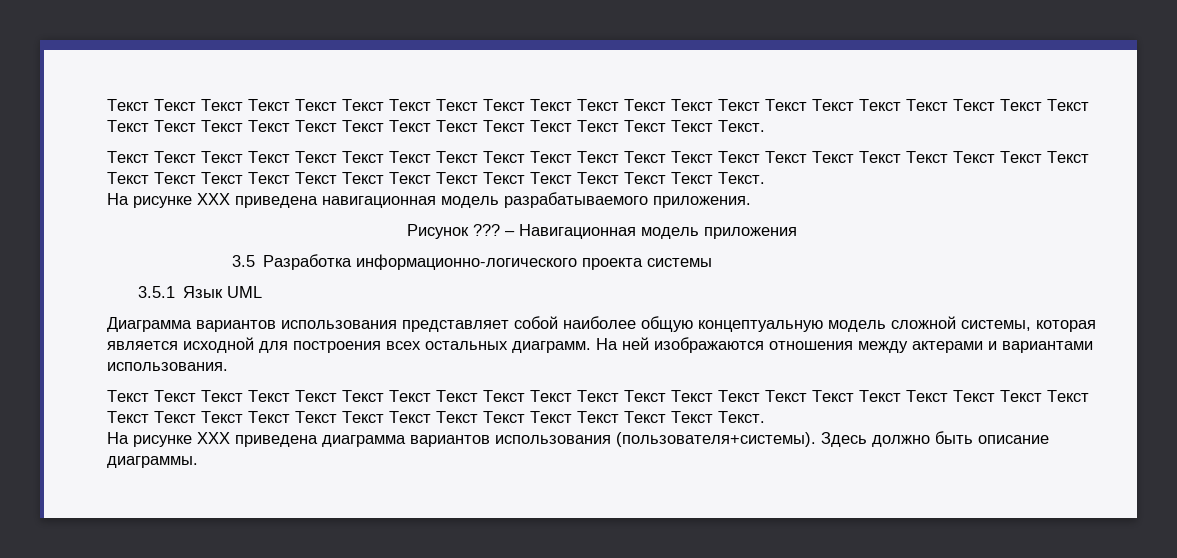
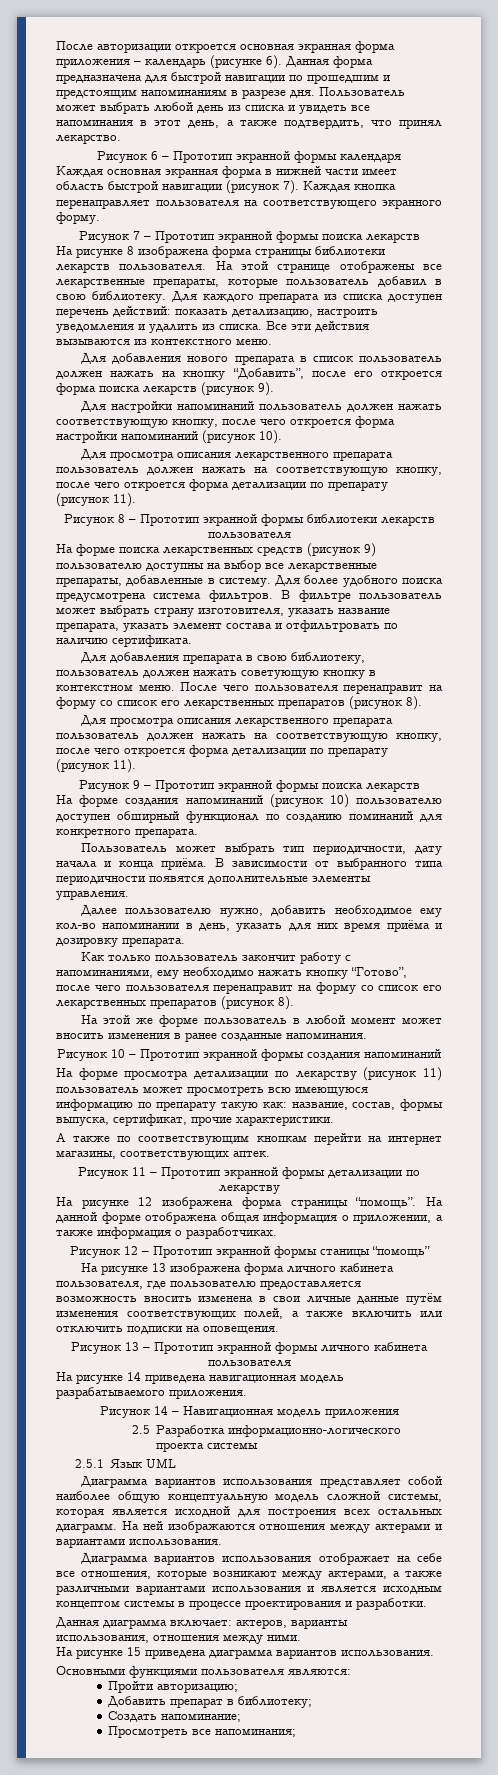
[107,99,1089,111] [107,120,765,132] [107,151,1089,163] [107,172,765,184] [107,193,230,208] Текст Текст Текст Текст Текст Текст Текст Текст Текст Текст Текст Текст Текст Текст Текст Текст Текст Текст Текст Текст Текст Текст Текст Текст Текст Текст Текст Текст Текст Текст Текст Текст Текст Текст Текст. // Текст Текст Текст Текст Текст Текст Текст Текст Текст Текст Текст Текст Текст Текст Текст Текст Текст Текст Текст Текст Текст Текст Текст Текст Текст Текст Текст Текст Текст Текст Текст Текст Текст Текст Текст. // На рисунке ХХХ -> [56,41,395,53] [56,55,373,69] [56,72,390,84] [56,87,405,99] [56,102,370,114] [56,119,442,129] [56,134,121,144] [97,151,401,163] [56,166,397,178] [56,180,396,194] [56,199,442,209] [56,212,100,224] [78,231,420,243] [56,246,385,258] [56,261,442,273] [56,276,442,288] [56,291,442,303] [56,306,378,318] [56,321,369,333] [56,338,272,346] [81,353,442,365] [56,368,442,380] [56,382,274,396] [81,401,442,413] [56,416,395,428] [56,430,282,444] [81,449,394,461] [56,467,442,476] [56,479,388,491] [56,493,136,507] [63,514,435,526] [207,532,291,539] [56,543,376,557] [56,560,377,572] [56,575,443,587] [56,590,442,602] [56,605,390,617] [56,620,398,632] [56,635,192,647] [81,652,366,664] [56,670,376,679] [56,682,443,694] [56,696,422,710] [81,715,394,727] [56,733,442,742] [56,745,388,757] [56,759,136,773] [78,780,420,792] [56,794,442,808] [56,811,442,823] [56,828,198,838] [81,843,442,855] [56,858,443,870] [56,875,371,885] [56,890,129,900] [81,905,442,917] [56,920,442,932] [56,937,185,947] [81,952,352,964] [56,967,407,979] [56,982,442,994] [56,996,294,1010] [81,1015,443,1027] [56,1032,367,1042] [57,1049,441,1061] [56,1067,443,1081] [56,1086,368,1096] [56,1099,443,1111] [56,1114,334,1126] [56,1133,443,1145] [56,1150,270,1160] [78,1167,420,1179] [218,1184,280,1194] [56,1197,444,1209] [56,1212,443,1224] [56,1227,277,1239] [69,1246,430,1258] [81,1263,395,1275] [56,1280,361,1290] [56,1293,443,1305] [56,1308,442,1320] [56,1326,279,1334] [71,1342,428,1354] [207,1360,291,1367] [56,1372,141,1384] После авторизации откроется основная экранная форма приложения – календарь (рисунке 6). Данная форма предназначена для быстрой навигации по прошедшим и предстоящим напоминаниям в разрезе дня. Пользователь может выбрать любой день из списка и увидеть все напоминания в этот день, а также подтвердить, что принял лекарство. // Рисунок 6 – Прототип экранной формы календаря // Каждая основная экранная форма в нижней части имеет область быстрой навигации (рисунок 7). Каждая кнопка перенаправляет пользователя на соответствующего экранного форму. // Рисунок 7 – Прототип экранной формы поиска лекарств // На рисунке 8 изображена форма страницы библиотеки лекарств пользователя. На этой странице отображены все лекарственные препараты, которые пользователь добавил в свою библиотеку. Для каждого препарата из списка доступен перечень действий: показать детализацию, настроить уведомления и удалить из списка. Все эти действия вызываются из контекстного меню. // Для добавления нового препарата в список пользователь должен нажать на кнопку “Добавить”, после его откроется форма поиска лекарств (рисунок 9). // Для настройки напоминаний пользователь должен нажать соответствующую кнопку, после чего откроется форма настройки напоминаний (рисунок 10). // Для просмотра описания лекарственного препарата пользователь должен нажать на соответствующую кнопку, после чего откроется форма детализации по препарату (рисунок 11). // Рисунок 8 – Прототип экранной формы библиотеки лекарств пользователя // На форме поиска лекарственных средств (рисунок 9) пользователю доступны на выбор все лекарственные препараты, добавленные в систему. Для более удобного поиска предусмотрена система фильтров. В фильтре пользователь может выбрать страну изготовителя, указать название препарата, указать элемент состава и отфильтровать по наличию сертификата. // Для добавления препарата в свою библиотеку, пользователь должен нажать советующую кнопку в контекстном меню. После чего пользователя перенаправит на форму со список его лекарственных препаратов (рисунок 8). // Для просмотра описания лекарственного препарата пользователь должен нажать на соответствующую кнопку, после чего откроется форма детализации по препарату (рисунок 11). // Рисунок 9 – Прототип экранной формы поиска лекарств // На форме создания напоминаний (рисунок 10) пользователю доступен обширный функционал по созданию поминаний для конкретного препарата. // Пользователь может выбрать тип периодичности, дату начала и конца приёма. В зависимости от выбранного типа периодичности появятся дополнительные элементы управления. // Далее пользователю нужно, добавить необходимое ему кол-во напоминании в день, указать для них время приёма и дозировку препарата. // Как только пользователь закончит работу с напоминаниями, ему необходимо нажать кнопку “Готово”, после чего пользователя перенаправит на форму со список его лекарственных препаратов (рисунок 8). // На этой же форме пользователь в любой момент может вносить изменения в ранее созданные напоминания. // Рисунок 10 – Прототип экранной формы создания напоминаний // На форме просмотра детализации по лекарству (рисунок 11) пользователь может просмотреть всю имеющуюся информацию по препарату такую как: название, состав, формы выпуска, сертификат, прочие характеристики. // А также по соответствующим кнопкам перейти на интернет магазины, соответствующих аптек. // Рисунок 11 – Прототип экранной формы детализации по лекарству // На рисунке 12 изображена форма страницы “помощь”. На данной форме отображена общая информация о приложении, а также информация о разработчиках. // Рисунок 12 – Прототип экранной формы станицы “помощь” // На рисунке 13 изображена форма личного кабинета пользователя, где пользователю предоставляется возможность вносить изменена в свои личные данные путём изменения соответствующих полей, а также включить или отключить подписки на оповещения. // Рисунок 13 – Прототип экранной формы личного кабинета пользователя // На рисунке 14
[472,224,500,236] ??? -> [153,1406,168,1415] 14
[231,255,255,267] 3.5 -> [132,1425,151,1434] 2.5
[138,286,176,298] 3.5.1 -> [75,1459,105,1468] 2.5.1
[107,390,1089,402] [107,411,765,423] [107,432,230,447] Текст Текст Текст Текст Текст Текст Текст Текст Текст Текст Текст Текст Текст Текст Текст Текст Текст Текст Текст Текст Текст Текст Текст Текст Текст Текст Текст Текст Текст Текст Текст Текст Текст Текст Текст. // На рисунке ХХХ -> [81,1553,442,1565] [56,1570,442,1580] [56,1585,443,1595] [56,1598,427,1610] [56,1617,348,1629] [56,1634,301,1644] [56,1647,141,1659] Диаграмма вариантов использования отображает на себе все отношения, которые возникают между актерами, а также различными вариантами использования и является исходным концептом системы в процессе проектирования и разработки. // Данная диаграмма включает: актеров, варианты использования, отношения между ними. // На рисунке 15
[495,431,1049,447] [107,456,198,468] использования (пользователя+системы). Здесь должно быть описание диаграммы. -> [341,1650,434,1657] [56,1666,351,1678] [107,1681,238,1693] [107,1696,312,1708] [107,1711,241,1722] [107,1726,296,1738] использования. // Основными функциями пользователя являются: // Пройти авторизацию; // Добавить препарат в библиотеку; // Создать напоминание; // Просмотреть все напоминания;

